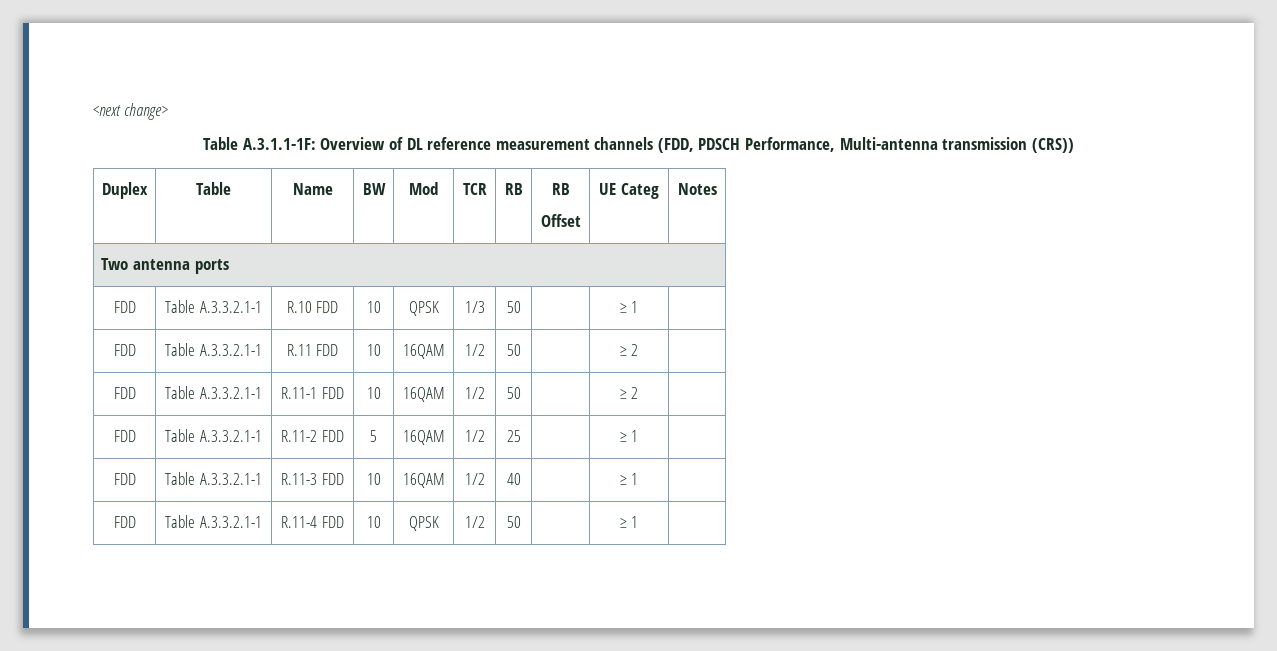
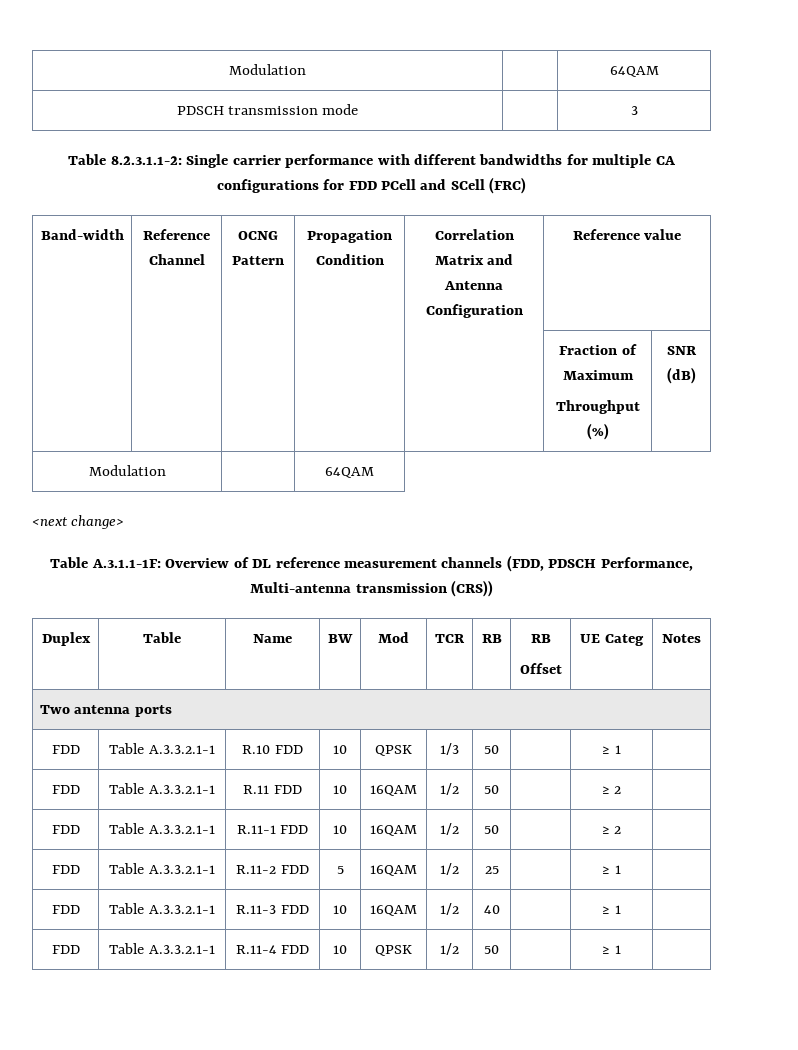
(93, 110) none -> [229,64,306,75] [609,66,659,77] [176,104,359,115] [630,106,638,115] [68,154,675,168] [216,177,527,194] [40,229,124,240] [143,229,210,240] [148,254,205,265] [238,231,278,240] [232,256,284,265] [307,230,392,243] [315,254,384,265] [434,229,514,240] [434,254,514,265] [444,281,503,290] [425,304,523,318] [572,229,682,240] [559,344,637,355] [562,370,634,380] [555,400,640,414] [586,423,609,440] [666,346,697,355] [666,367,696,384] [88,465,166,476] [325,467,374,478] Modulation | | 64QAM // PDSCH transmission mode | | 3 // Table 8.2.3.1.1-2: Single carrier performance with different bandwidths for multiple CA configurations for FDD PCell and SCell (FRC) // Band-width | Reference Channel | OCNG Pattern | Propagation Condition | Correlation Matrix and Antenna Configuration | Reference value // | | | | | Fraction of Maximum // Throughput (%) | SNR (dB) // Modulation | | 64QAM //

